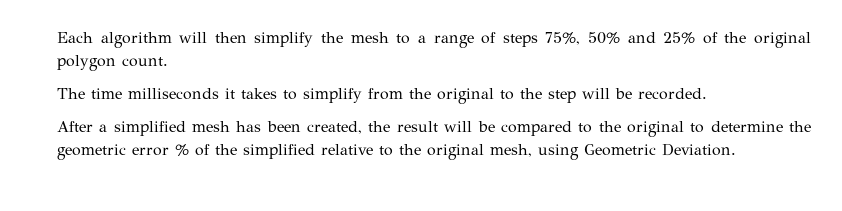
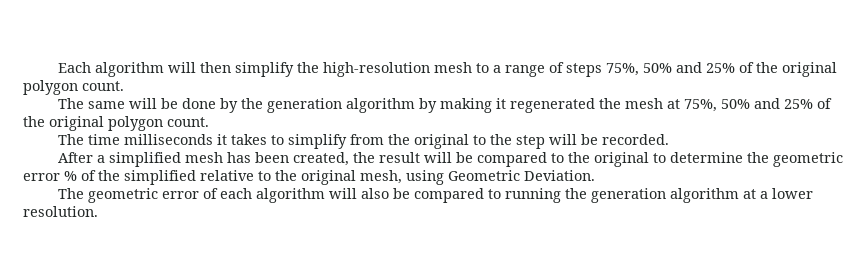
(344, 37) none -> [322,62,430,77] high-resolution
(168, 62) none -> [57,98,832,113] [23,116,209,131] // The same will be done by the generation algorithm by making it regenerated the mesh at 75%, 50% and 25% of the original polygon count.
(736, 149) none -> [57,188,813,203] [23,206,98,217] // The geometric error of each algorithm will also be compared to running the generation algorithm at a lower resolution.

